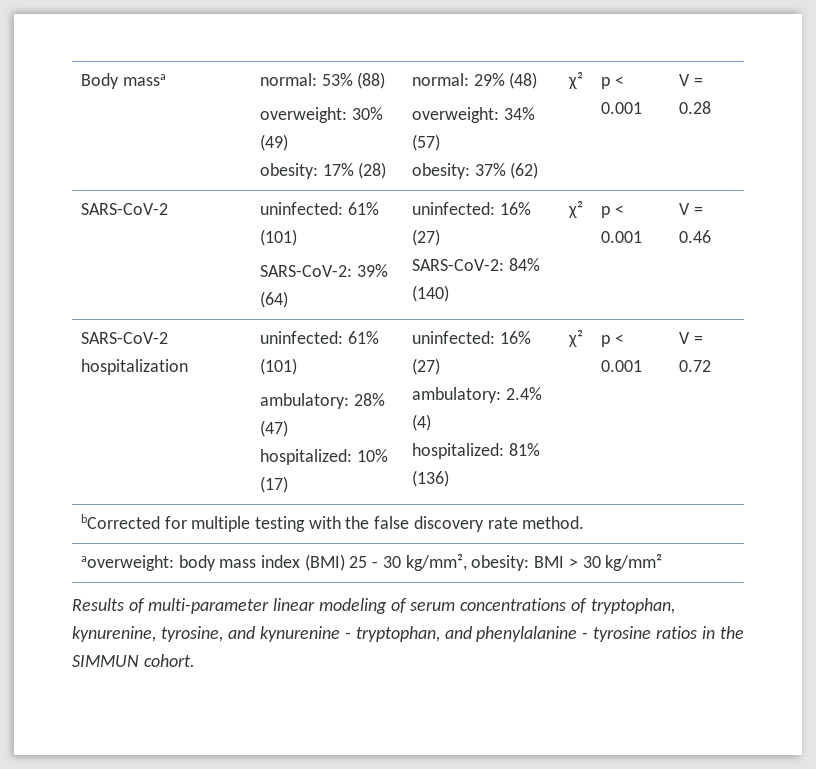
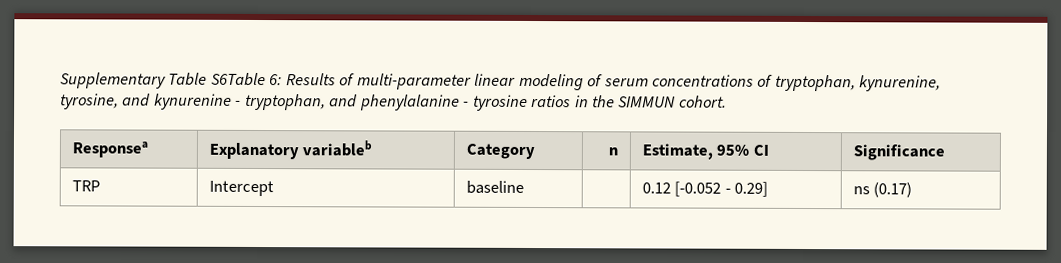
[80,73,166,89] [259,72,386,89] [259,107,383,123] [259,134,288,151] [259,162,387,179] [411,72,538,89] [411,107,535,123] [411,134,440,151] [411,162,539,179] [567,71,583,89] [600,76,624,89] [600,102,642,114] [678,74,703,86] [678,101,711,114] [80,203,168,215] [259,202,379,215] [259,229,297,246] [259,264,388,277] [259,291,288,308] [411,202,531,215] [411,229,440,246] [411,258,540,271] [411,285,449,302] [567,200,583,218] [600,205,624,218] [600,231,642,243] [678,203,703,215] [678,230,711,243] [80,332,168,344] [80,359,188,375] [259,331,379,344] [259,358,297,375] [259,393,385,409] [259,420,288,437] [259,449,388,465] [259,476,288,493] [411,331,531,344] [411,358,440,375] [411,387,542,403] [411,414,431,431] [411,443,540,459] [411,470,449,487] [567,329,583,347] [600,334,624,347] [600,360,642,372] [678,332,703,344] [678,360,711,372] [80,514,585,532] [80,553,663,571] Body massa | normal: 53% (88) // overweight: 30% (49) // obesity: 17% (28) | normal: 29% (48) // overweight: 34% (57) // obesity: 37% (62) | χ² | p < 0.001 | V = 0.28 // SARS-CoV-2 | uninfected: 61% (101) // SARS-CoV-2: 39% (64) | uninfected: 16% (27) // SARS-CoV-2: 84% (140) | χ² | p < 0.001 | V = 0.46 // SARS-CoV-2 hospitalization | uninfected: 61% (101) // ambulatory: 28% (47) // hospitalized: 10% (17) | uninfected: 16% (27) // ambulatory: 2.4% (4) // hospitalized: 81% (136) | χ² | p < 0.001 | V = 0.72 // bCorrected for multiple testing with the false discovery rate method. // aoverweight: body mass index (BMI) 25 - 30 kg/mm², obesity: BMI > 30 kg/mm² // -> [60,72,283,89] Supplementary Table S6Table 6:
(195, 660) none -> [71,141,148,158] [208,140,373,160] [465,143,535,160] [608,147,619,156] [641,143,769,160] [852,144,945,161] [71,180,100,192] [208,180,274,197] [465,180,524,194] [641,181,769,197] [852,182,913,198] // Responsea | Explanatory variableb | Category | n | Estimate, 95% CI | Significance // TRP | Intercept | baseline | | 0.12 [-0.052 - 0.29] | ns (0.17)

